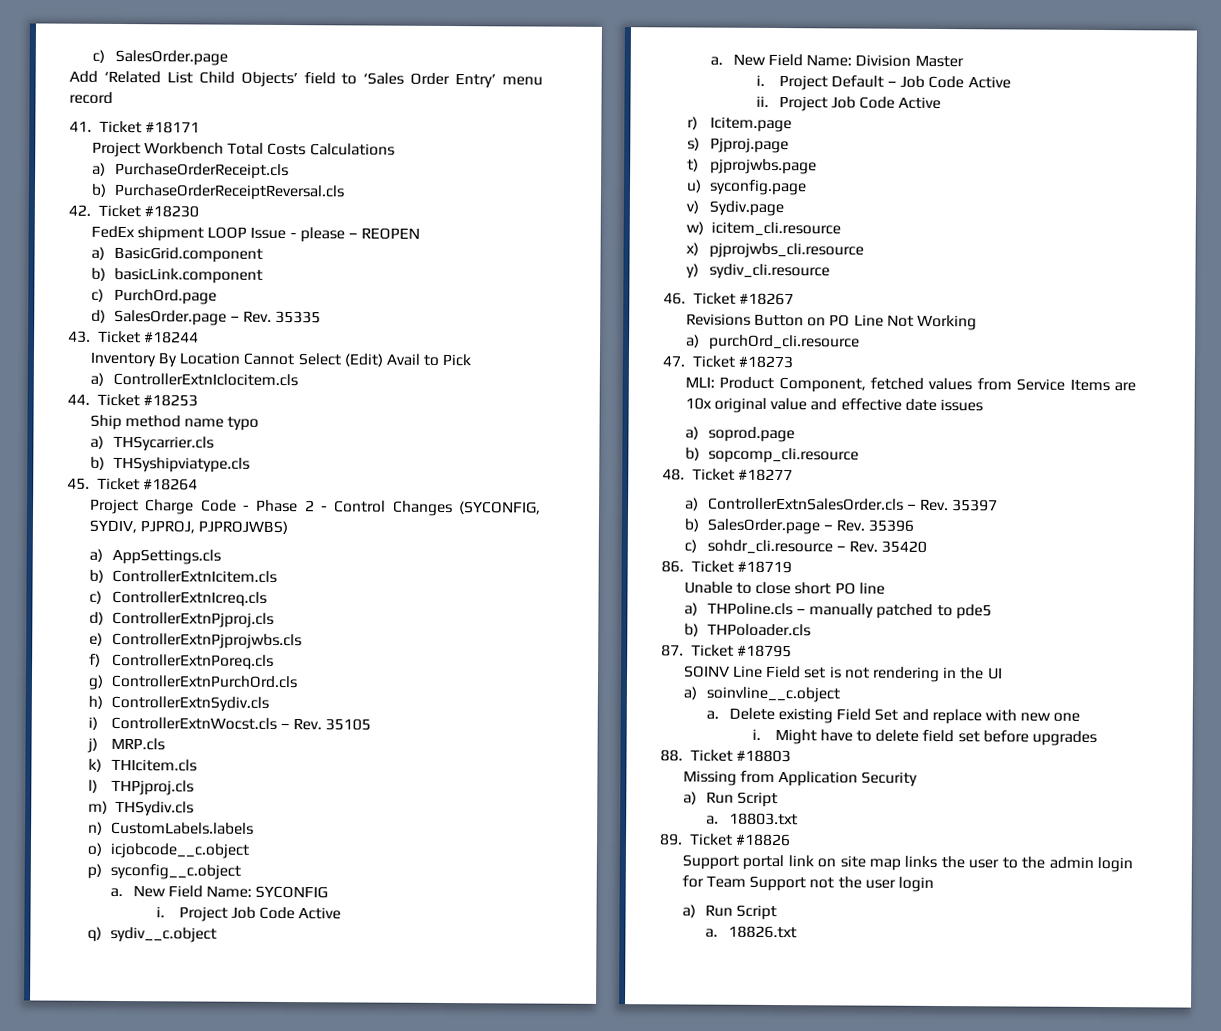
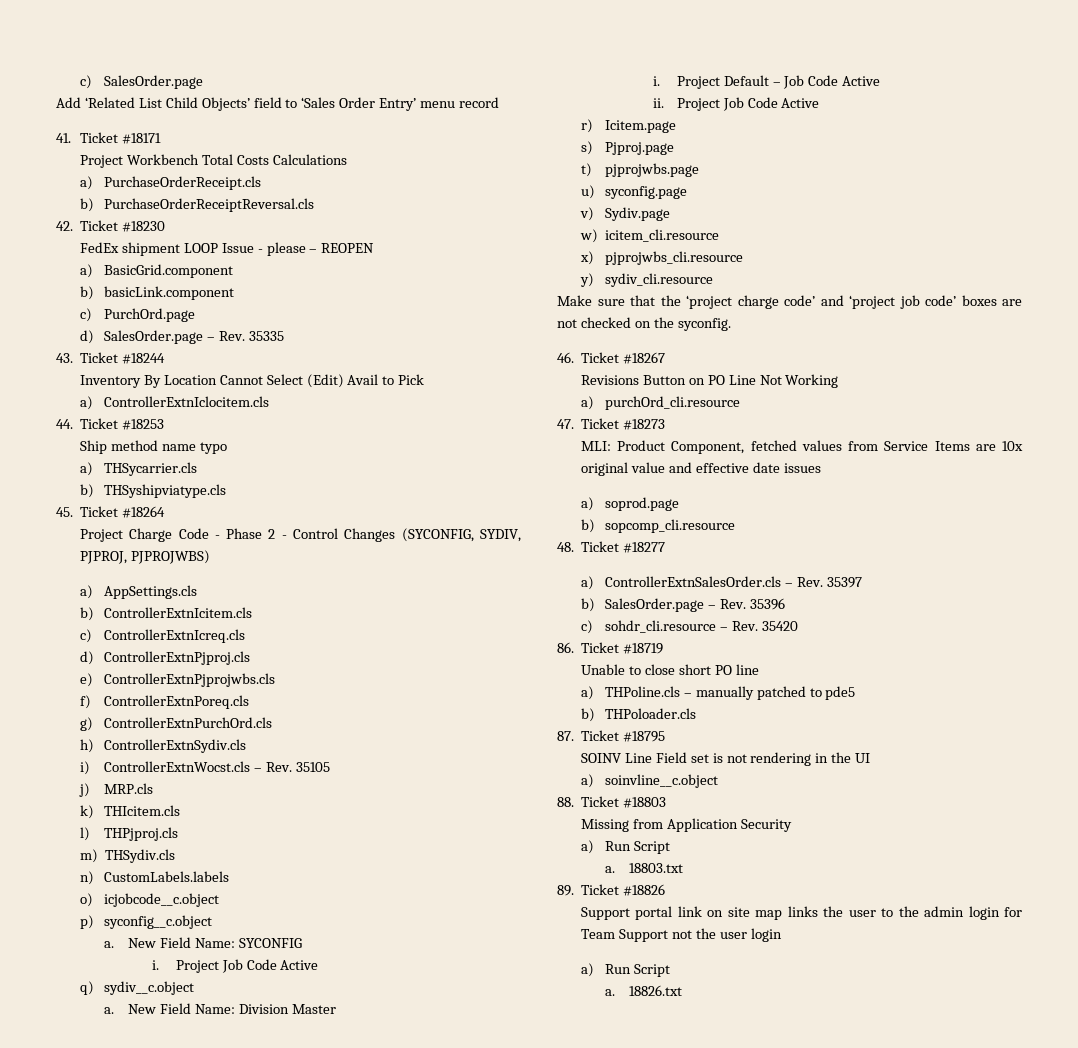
(830, 271) none -> [557,295,1022,309] [557,317,731,331] // Make sure that the ‘project charge code’ and ‘project job code’ boxes are not checked on the syconfig.
[705,707,1081,725] [751,728,1097,746] // a. Delete existing Field Set and replace with new one // i. Might have to delete field set before upgrades -> (718, 781) none

